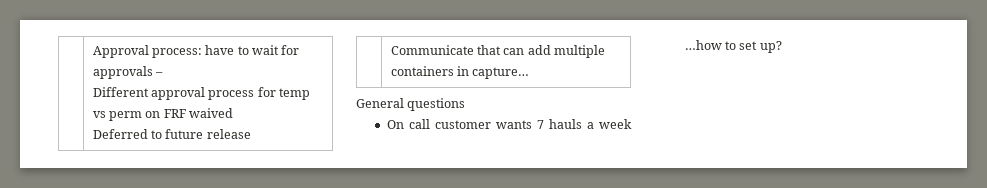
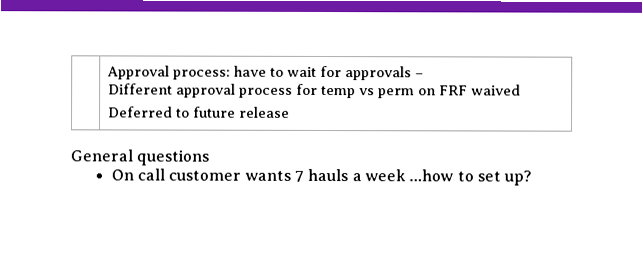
[390,45,606,58] [390,66,530,79] // | Communicate that can add multiple containers in capture… -> (291, 112) none

